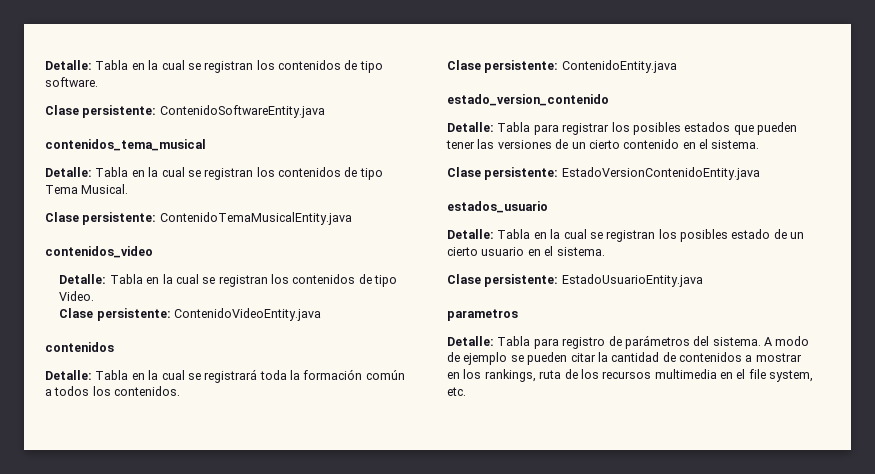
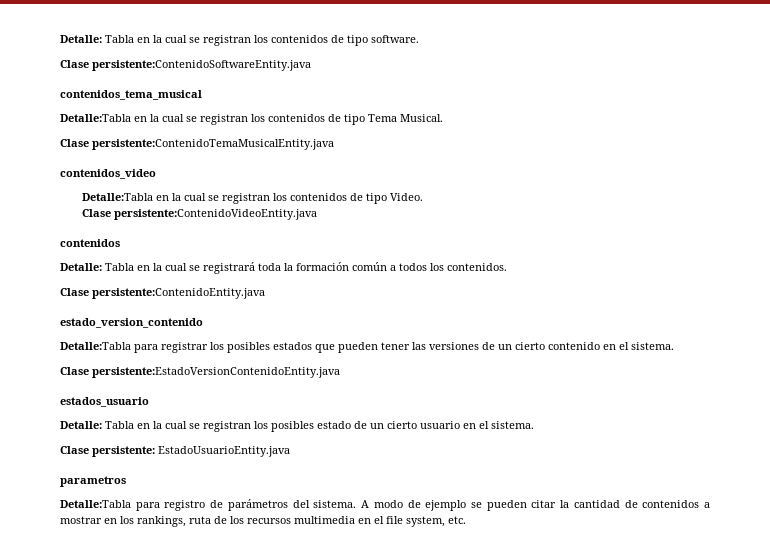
[82,105,325,118] persistente: ContenidoSoftwareEntity.java -> [92,60,311,71] persistente:ContenidoSoftwareEntity.java
[45,167,129,177] Detalle: Tabla -> [60,114,131,122] Detalle:Tabla
[82,212,352,225] persistente: ContenidoTemaMusicalEntity.java -> [92,139,334,150] persistente:ContenidoTemaMusicalEntity.java
[59,274,143,284] Detalle: Tabla -> [81,193,153,201] Detalle:Tabla
[96,308,322,321] persistente: ContenidoVideoEntity.java -> [113,209,317,220] persistente:ContenidoVideoEntity.java
[484,60,677,73] persistente: ContenidoEntity.java -> [92,288,265,299] persistente:ContenidoEntity.java
[447,122,531,132] Detalle: Tabla -> [60,342,131,350] Detalle:Tabla
[484,167,760,180] persistente: EstadoVersionContenidoEntity.java -> [92,367,340,378] persistente:EstadoVersionContenidoEntity.java
[447,336,531,346] Detalle: Tabla -> [60,500,131,508] Detalle:Tabla

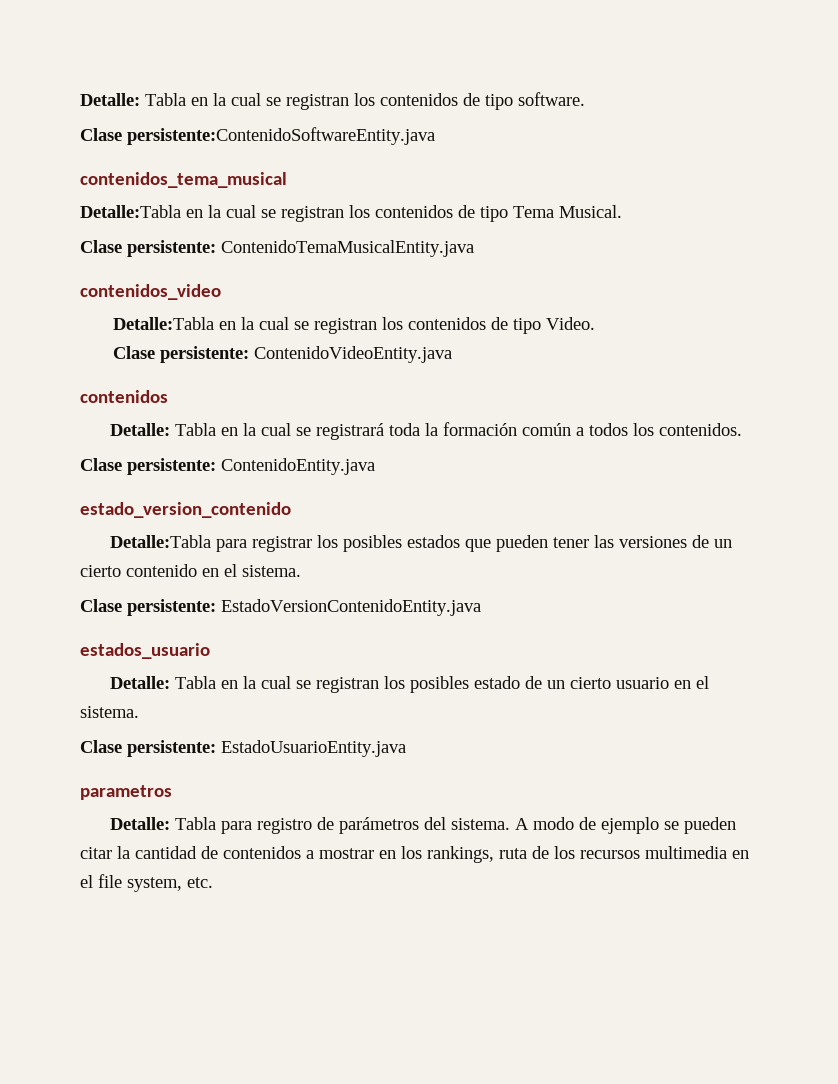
[92,139,334,150] persistente:ContenidoTemaMusicalEntity.java -> [127,240,474,257] persistente: ContenidoTemaMusicalEntity.java
[113,209,317,220] persistente:ContenidoVideoEntity.java -> [159,346,452,363] persistente: ContenidoVideoEntity.java
[92,288,265,299] persistente:ContenidoEntity.java -> [127,458,375,475] persistente: ContenidoEntity.java
[92,367,340,378] persistente:EstadoVersionContenidoEntity.java -> [127,599,481,616] persistente: EstadoVersionContenidoEntity.java
[60,500,131,508] Detalle:Tabla -> [110,817,217,830] Detalle: Tabla

